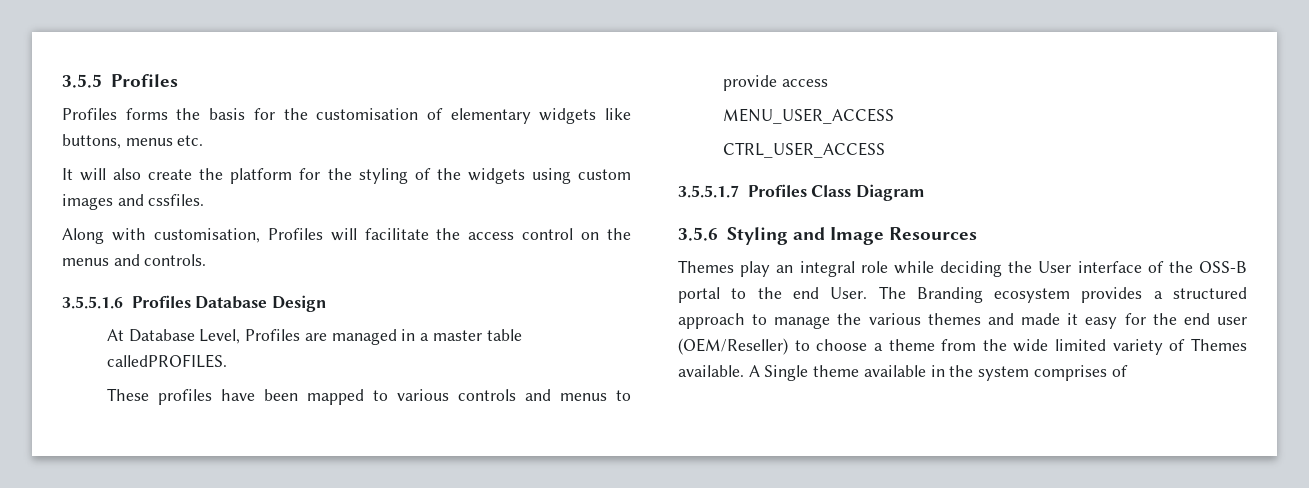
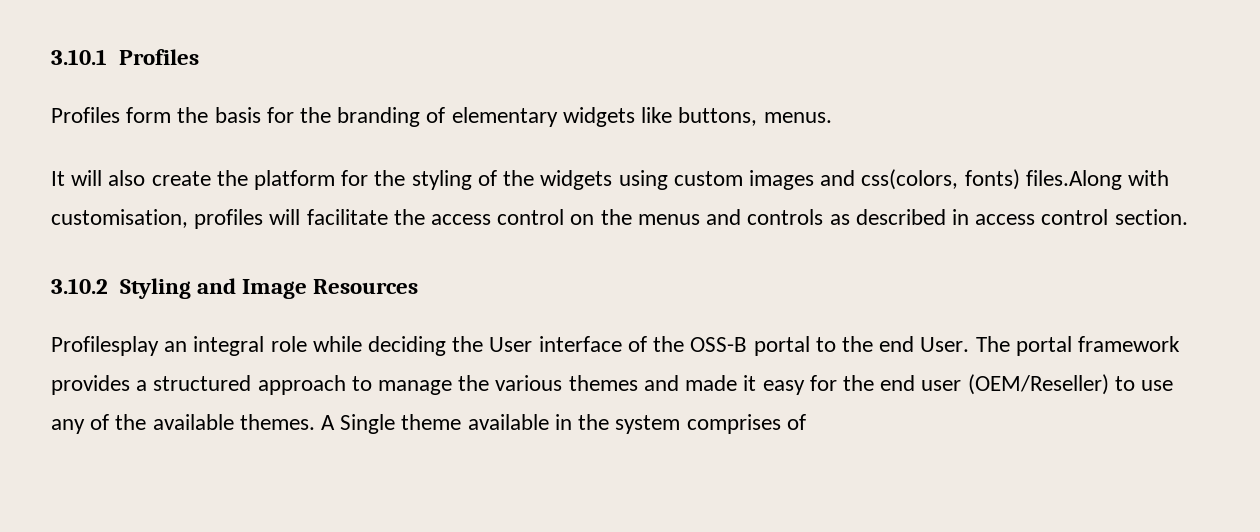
[62,74,102,88] 3.5.5 -> [51,49,107,65] 3.10.1
[125,108,168,120] forms -> [126,107,172,123] form
[316,108,419,120] customisation -> [337,107,421,127] branding
[125,135,204,146] menus etc. -> [763,112,832,123] menus.
[148,194,205,206] [62,228,104,244] cssfiles. // Along -> [861,169,1122,190] css(colors, fonts) files.Along
[267,228,323,240] Profiles -> [194,209,264,229] profiles
[144,254,207,266] [62,295,328,312] [106,329,522,345] [106,354,227,368] [106,388,632,405] [722,75,828,91] [722,108,894,124] [722,142,885,158] [678,184,926,201] [678,227,718,241] controls. // 3.5.5.1.6 Profiles Database Design // At Database Level, Profiles are managed in a master table calledPROFILES. // These profiles have been mapped to various controls and menus to provide access // MENU_USER_ACCESS // CTRL_USER_ACCESS // 3.5.5.1.7 Profiles Class Diagram // 3.5.6 -> [747,209,1188,225] [51,278,108,294] controls as described in access control section. // 3.10.2
[678,260,771,277] Themes play -> [51,336,159,356] Profilesplay
[916,287,1071,303] Branding ecosystem -> [1015,336,1180,356] portal framework
[816,338,1247,355] [678,365,744,377] choose a theme from the wide limited variety of Themes available. -> [1140,380,1173,391] [51,414,315,434] use any of the available themes.

